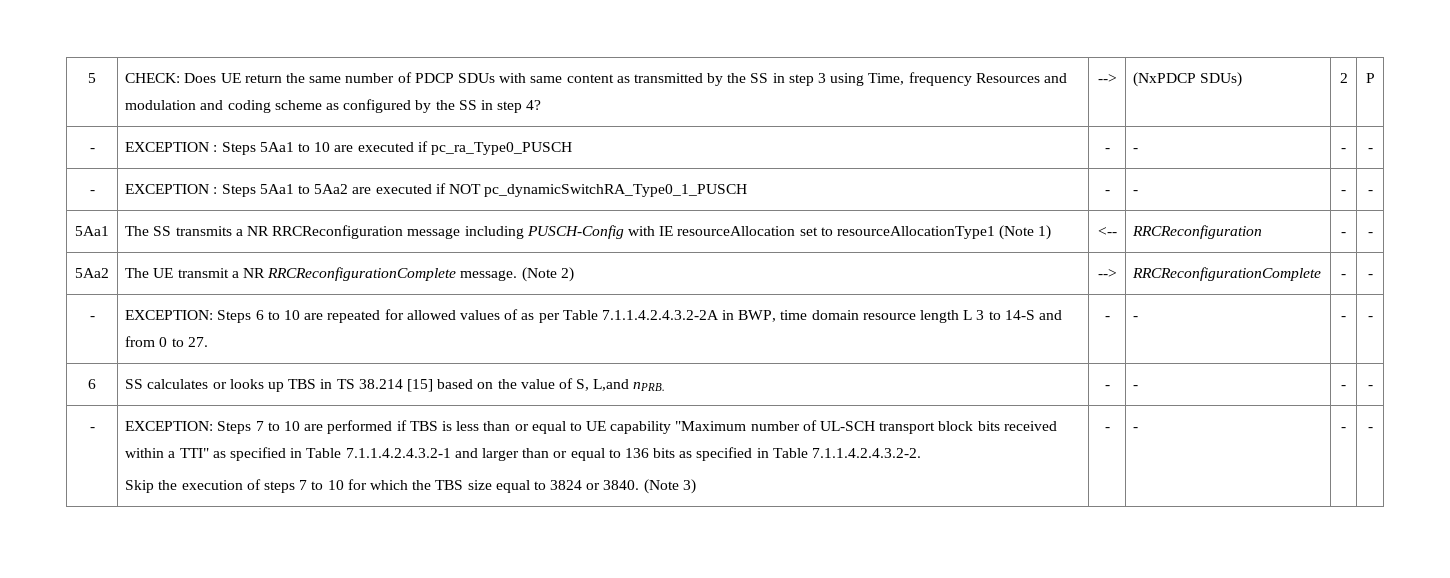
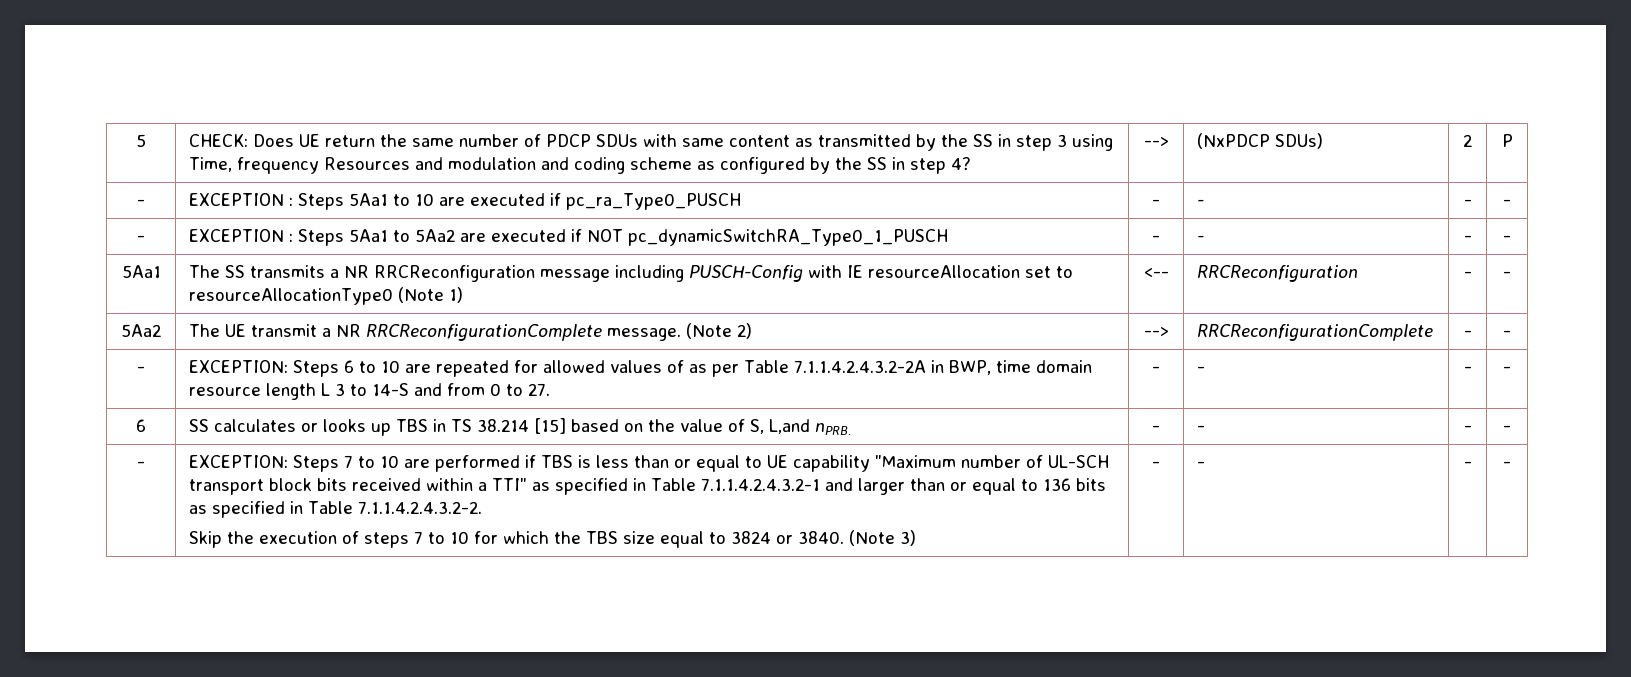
[836,226,995,239] resourceAllocationType1 -> [189,288,394,305] resourceAllocationType0

